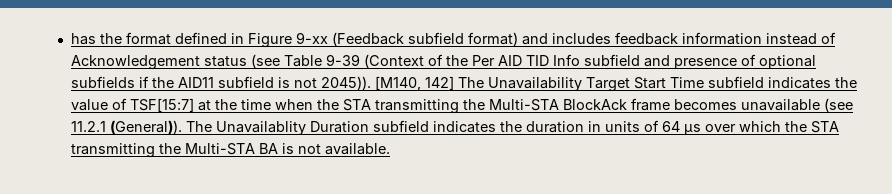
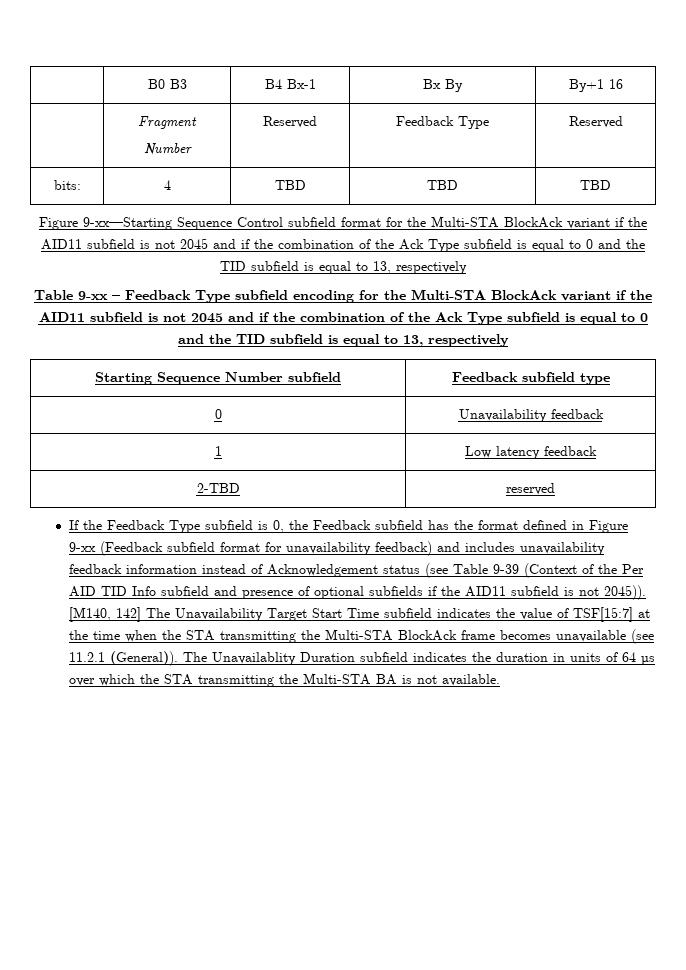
(71, 39) none -> [147,79,187,89] [264,79,316,89] [423,79,463,92] [568,79,623,92] [138,116,197,129] [143,143,192,155] [263,116,317,128] [396,116,489,129] [568,116,623,128] [53,180,81,190] [163,180,171,190] [274,180,306,190] [427,180,458,190] [580,180,611,190] [39,216,647,230] [41,238,645,252] [220,261,467,274] [34,289,652,303] [38,312,648,325] [178,334,509,347] [95,372,341,385] [451,372,610,385] [214,409,222,419] [458,409,604,422] [214,446,222,456] [465,446,597,459] [196,483,240,493] [506,483,555,495] [68,520,423,533] | B0 B3 | B4 Bx-1 | Bx By | By+1 16 // | Fragment // Number | Reserved | Feedback Type | Reserved // bits: | 4 | TBD | TBD | TBD // Figure 9-xx—Starting Sequence Control subfield format for the Multi-STA BlockAck variant if the AID11 subfield is not 2045 and if the combination of the Ack Type subfield is equal to 0 and the TID subfield is equal to 13, respectively // Table 9-xx – Feedback Type subfield encoding for the Multi-STA BlockAck variant if the AID11 subfield is not 2045 and if the combination of the Ack Type subfield is equal to 0 and the TID subfield is equal to 13, respectively // Starting Sequence Number subfield | Feedback subfield type // 0 | Unavailability feedback // 1 | Low latency feedback // 2-TBD | reserved // If the Feedback Type subfield is 0, the Feedback subfield
[468,32,519,46] format) -> [219,541,432,556] format for unavailability feedback)
(612, 38) none -> [519,542,605,555] unavailability

